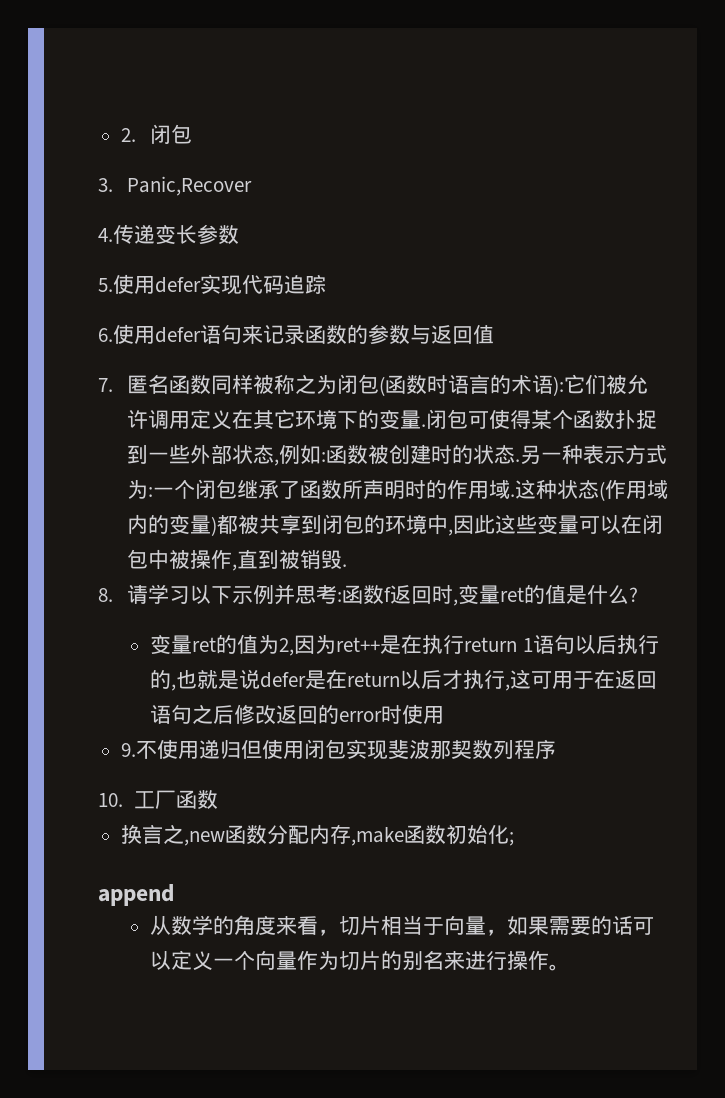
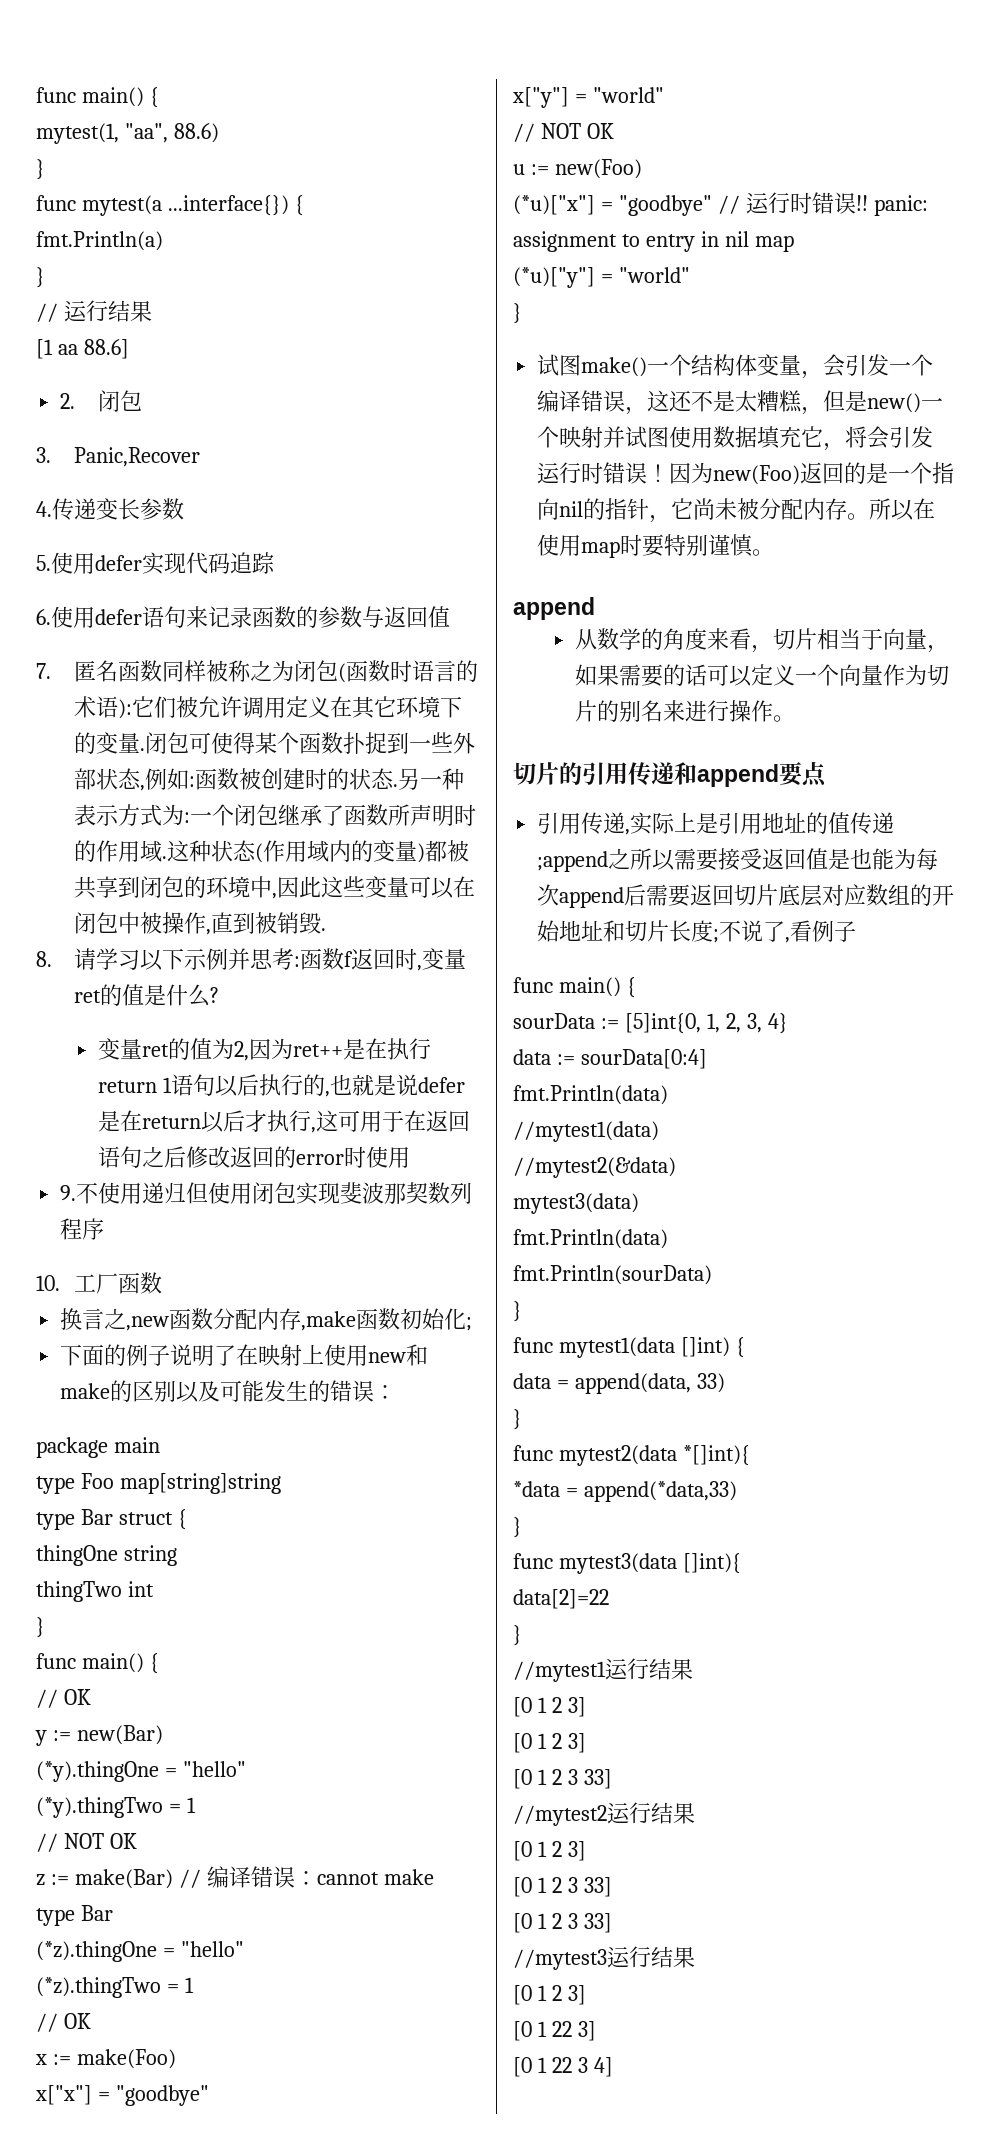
(121, 135) none -> [36,87,159,108] [36,123,219,144] [36,159,45,180] [36,195,304,216] [36,231,163,251] [36,267,45,288] [36,300,152,322] [36,339,129,359] func main() { // mytest(1, "aa", 88.6) // } // func mytest(a ...interface{}) { // fmt.Println(a) // } // // 运行结果 // [1 aa 88.6] //
(515, 839) none -> [60,1344,429,1366] [60,1380,397,1403] [36,1437,160,1458] [36,1473,281,1494] [36,1509,187,1530] [36,1545,177,1566] [36,1581,154,1602] [36,1617,45,1638] [36,1653,159,1674] [36,1689,91,1708] [35,1725,163,1746] [36,1761,246,1782] [36,1797,196,1818] [36,1833,137,1852] [36,1866,434,1889] [36,1905,113,1926] [36,1941,244,1962] [36,1977,194,1998] [36,2013,91,2032] [35,2049,176,2069] [35,2085,209,2106] [512,87,664,108] [513,123,614,142] [513,159,642,179] [513,192,928,216] [513,231,794,252] [513,267,690,288] [513,303,522,324] [537,354,934,379] [537,390,944,415] [537,426,934,451] [537,462,955,485] [537,498,936,523] [537,534,775,558] // 下面的例子说明了在映射上使用new和make的区别以及可能发生的错误： // package main // type Foo map[string]string // type Bar struct { // thingOne string // thingTwo int // } // func main() { // // OK // y := new(Bar) // (*y).thingOne = "hello" // (*y).thingTwo = 1 // // NOT OK // z := make(Bar) // 编译错误：cannot make type Bar // (*z).thingOne = "hello" // (*z).thingTwo = 1 // // OK // x := make(Foo) // x["x"] = "goodbye" // x["y"] = "world" // // NOT OK // u := new(Foo) // (*u)["x"] = "goodbye" // 运行时错误!! panic: assignment to entry in nil map // (*u)["y"] = "world" // } // 试图make()一个结构体变量，会引发一个编译错误，这还不是太糟糕，但是new()一个映射并试图使用数据填充它，将会引发运行时错误！因为new(Foo)返回的是一个指向nil的指针，它尚未被分配内存。所以在使用map时要特别谨慎。
(570, 967) none -> [513,761,827,787] [537,812,895,835] [537,848,939,872] [537,884,955,908] [537,920,857,943] [513,977,636,998] [513,1013,788,1034] [513,1049,707,1069] [513,1085,668,1105] [513,1121,659,1142] [513,1157,676,1178] [513,1193,639,1214] [513,1229,668,1249] [513,1265,712,1285] [513,1301,522,1322] [513,1337,745,1358] [513,1373,725,1394] [513,1409,522,1430] [513,1445,750,1466] [513,1481,737,1502] [513,1517,522,1538] [513,1553,741,1574] [513,1589,609,1609] [513,1625,522,1646] [513,1658,693,1682] [513,1697,586,1717] [513,1733,586,1753] [513,1769,612,1789] [513,1802,695,1826] [513,1841,586,1861] [513,1877,612,1897] [513,1913,612,1933] [513,1946,695,1970] [513,1985,586,2005] [513,2021,596,2041] [513,2057,613,2077] // 切片的引用传递和append要点 // 引用传递,实际上是引用地址的值传递;append之所以需要接受返回值是也能为每次append后需要返回切片底层对应数组的开始地址和切片长度;不说了,看例子 // func main() { // sourData := [5]int{0, 1, 2, 3, 4} // data := sourData[0:4] // fmt.Println(data) // //mytest1(data) // //mytest2(&data) // mytest3(data) // fmt.Println(data) // fmt.Println(sourData) // } // func mytest1(data []int) { // data = append(data, 33) // } // func mytest2(data *[]int){ // *data = append(*data,33) // } // func mytest3(data []int){ // data[2]=22 // } // //mytest1运行结果 // [0 1 2 3] // [0 1 2 3] // [0 1 2 3 33] // //mytest2运行结果 // [0 1 2 3] // [0 1 2 3 33] // [0 1 2 3 33] // //mytest3运行结果 // [0 1 2 3] // [0 1 22 3] // [0 1 22 3 4]

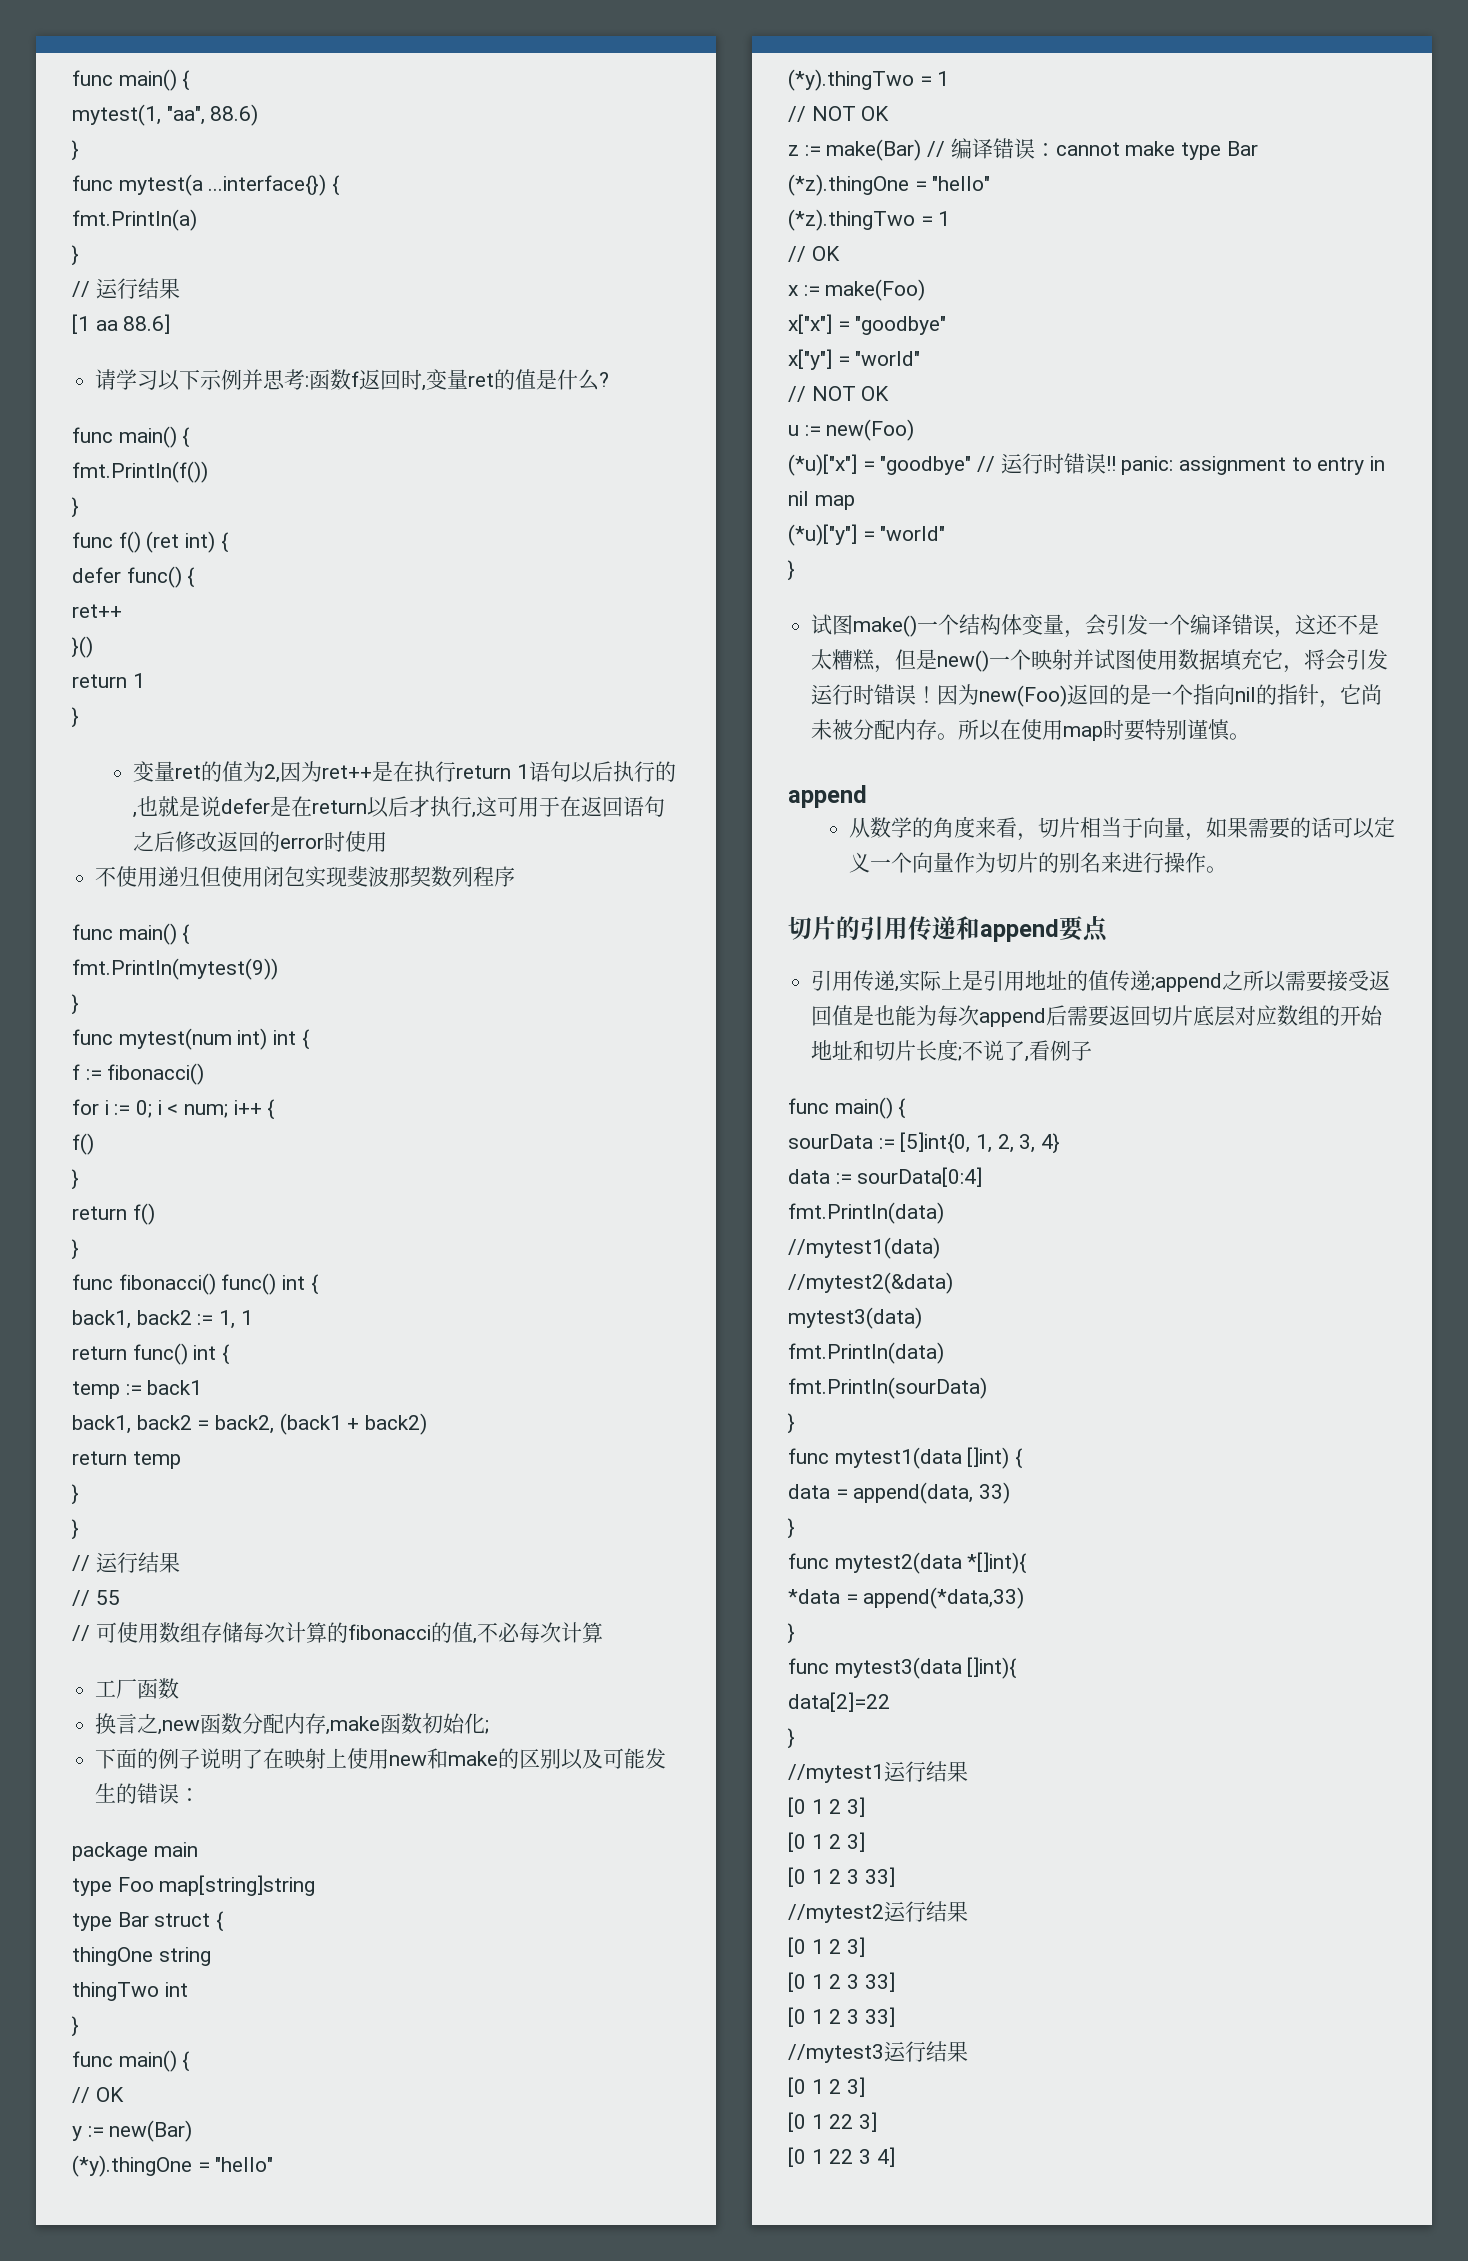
[60,390,142,412] [36,447,200,467] [36,498,184,520] [36,552,275,575] [36,606,450,628] [36,660,478,683] [73,696,462,719] [73,732,475,754] [73,768,464,791] [73,804,476,826] [73,840,469,863] [73,876,475,899] [73,912,326,935] [36,951,52,967] 2.闭包 // 3. Panic,Recover // 4.传递变长参数 // 5.使用defer实现代码追踪 // 6.使用defer语句来记录函数的参数与返回值 // 7.匿名函数同样被称之为闭包(函数时语言的术语):它们被允许调用定义在其它环境下的变量.闭包可使得某个函数扑捉到一些外部状态,例如:函数被创建时的状态.另一种表示方式为:一个闭包继承了函数所声明时的作用域.这种状态(作用域内的变量)都被共享到闭包的环境中,因此这些变量可以在闭包中被操作,直到被销毁. // 8. -> (171, 324) none
(219, 995) none -> [72,426,191,448] [72,461,208,483] [71,497,79,518] [72,531,229,553] [72,566,196,588] [72,604,122,618] [71,636,93,658] [72,673,145,688] [71,707,79,728] // func main() { // fmt.Println(f()) // } // func f() (ret int) { // defer func() { // ret++ // }() // return 1 // }
[60,1185,77,1201] 9. -> (388, 842) none
[36,1275,60,1291] 10. -> [72,923,191,945] [72,958,278,980] [71,994,79,1015] [72,1028,310,1050] [72,1063,205,1085] [72,1099,276,1120] [72,1133,94,1155] [71,1169,79,1190] [72,1203,155,1225] [71,1239,79,1260] [72,1273,319,1295] [72,1310,253,1329] [72,1343,231,1365] [72,1380,203,1399] [72,1413,428,1435] [72,1451,181,1469] [71,1484,79,1505] [71,1519,79,1540] [72,1552,180,1573] [72,1590,120,1606] [72,1622,603,1644] func main() { // fmt.Println(mytest(9)) // } // func mytest(num int) int { // f := fibonacci() // for i := 0; i < num; i++ { // f() // } // return f() // } // func fibonacci() func() int { // back1, back2 := 1, 1 // return func() int { // temp := back1 // back1, back2 = back2, (back1 + back2) // return temp // } // } // // 运行结果 // // 55 // // 可使用数组存储每次计算的fibonacci的值,不必每次计算 //

